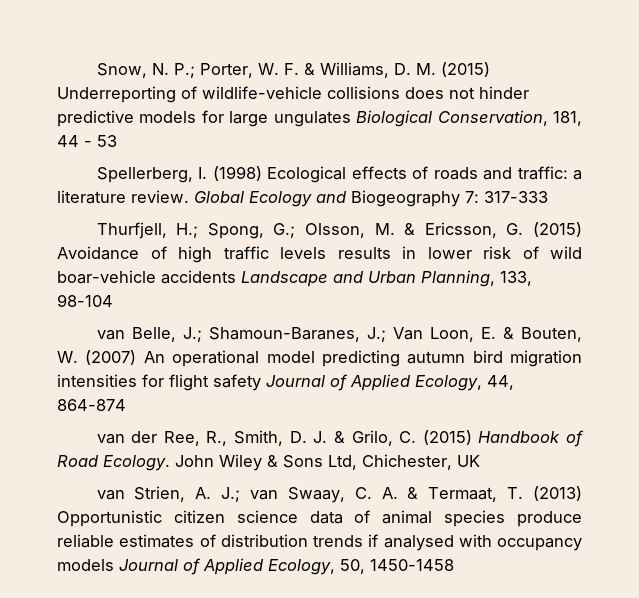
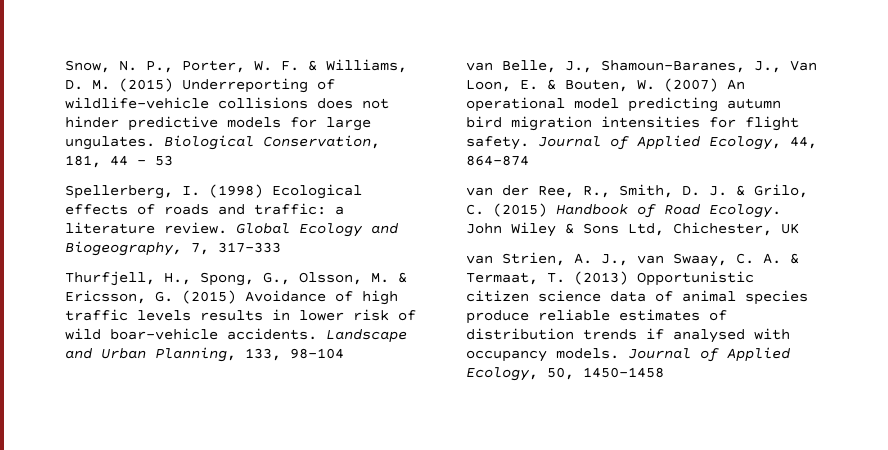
[173,63,195,78] P.; -> [146,61,173,73] P.,
[273,111,351,127] ungulates -> [65,136,155,150] ungulates.
[351,190,479,207] Biogeography 7: -> [65,241,209,256] Biogeography, 7,
[176,223,296,239] H.; Spong, G.; -> [164,272,290,286] H., Spong, G.,
[161,270,236,284] accidents -> [227,328,317,340] accidents.
[182,327,386,342] J.; Shamoun-Baranes, J.; -> [565,60,781,73] J., Shamoun-Baranes, J.,
[213,374,261,391] safety -> [466,136,529,150] safety.
[221,487,241,502] J.; -> [601,254,628,266] J.,
[57,559,114,571] models -> [556,348,619,359] models.

